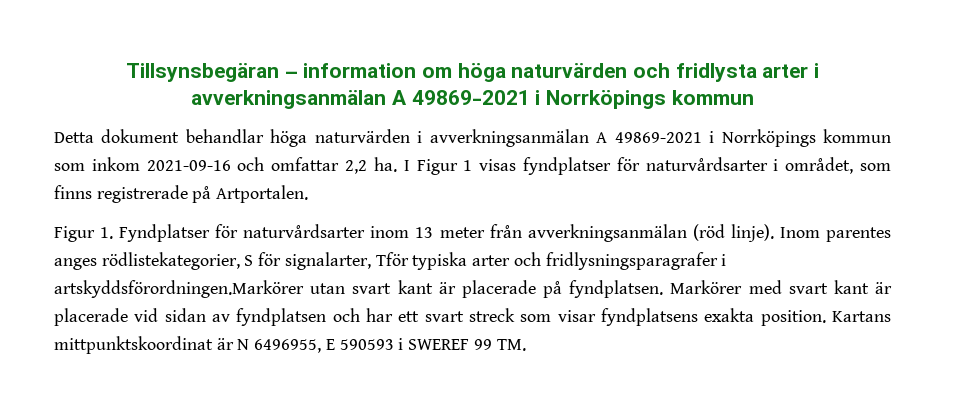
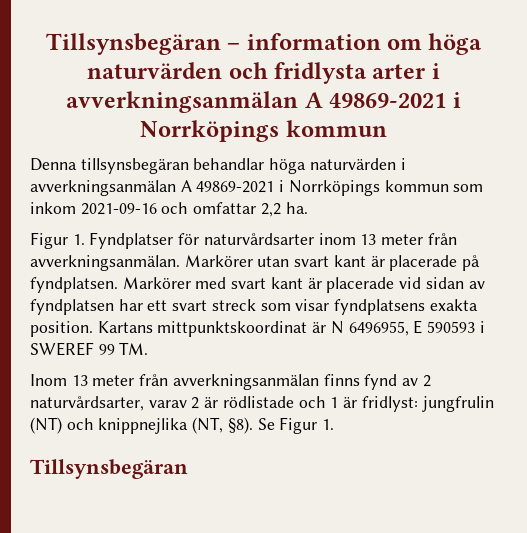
[54,129,180,143] Detta dokument -> [30,158,189,174] Denna tillsynsbegäran
[403,157,891,175] [54,185,309,203] I Figur 1 visas fyndplatser för naturvårdsarter i området, som finns registrerade på Artportalen. -> (308, 208) none
[527,224,892,242] [54,252,727,270] [54,280,304,298] avverkningsanmälan (röd linje). Inom parentes anges rödlistekategorier, S för signalarter, Tför typiska arter och fridlysningsparagrafer i artskyddsförordningen.Markörer -> [30,255,253,271] avverkningsanmälan. Markörer
[332,308,360,322] och -> (114, 307) none
(526, 345) none -> [30,374,431,390] [30,396,494,412] [30,417,335,434] [30,459,188,479] // Inom 13 meter från avverkningsanmälan finns fynd av 2 naturvårdsarter, varav 2 är rödlistade och 1 är fridlyst: jungfrulin (NT) och knippnejlika (NT, §8). Se Figur 1. // Tillsynsbegäran

